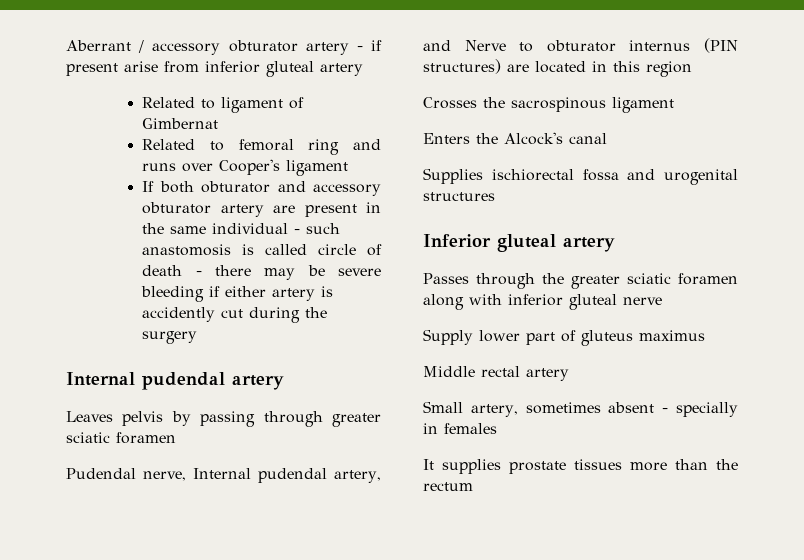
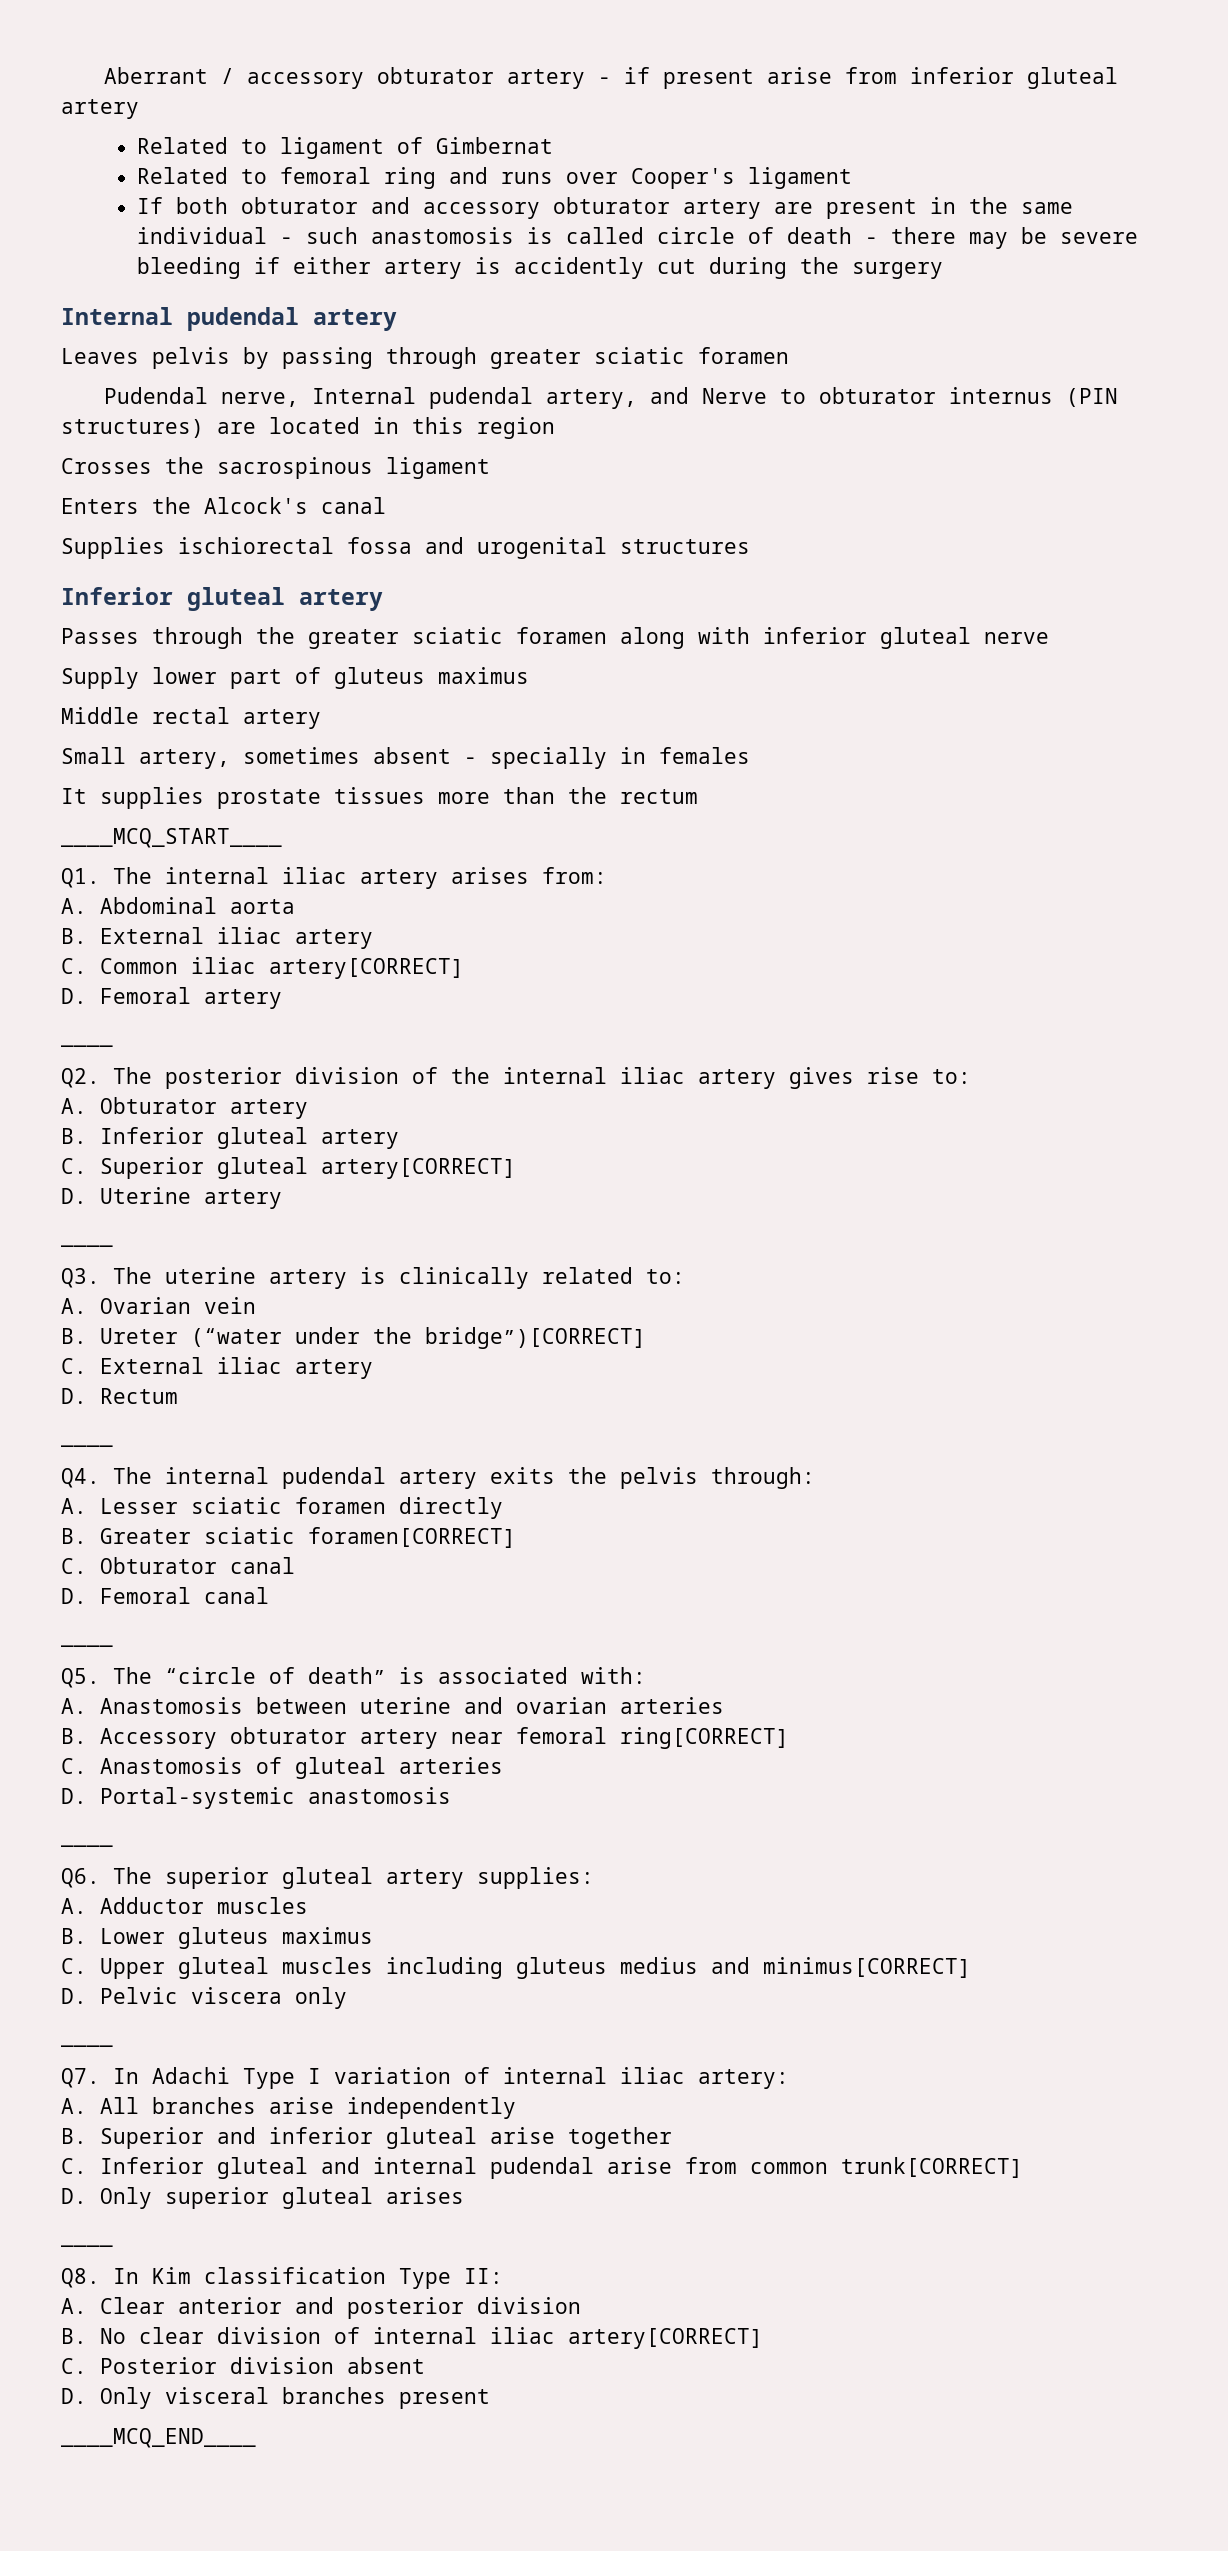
(473, 486) none -> [61,828,282,848] [61,867,607,889] [61,897,295,914] [61,927,373,949] [61,957,464,979] [61,987,282,1009] [61,1044,113,1047] [61,1067,971,1089] [61,1097,308,1119] [61,1127,399,1149] [61,1157,516,1179] [61,1187,282,1209] [61,1244,113,1247] [61,1267,685,1289] [61,1297,256,1314] [61,1327,646,1349] [61,1357,373,1379] [61,1388,178,1404] [61,1444,113,1447] [61,1467,815,1489] [61,1497,503,1519] [61,1527,516,1548] [61,1557,295,1574] [61,1587,269,1604] [61,1644,113,1647] [61,1667,646,1688] [61,1697,724,1714] [61,1727,789,1749] [61,1757,503,1779] [61,1787,451,1809] [61,1844,113,1847] [61,1867,594,1889] [61,1897,308,1914] [61,1927,373,1949] [61,1957,971,1979] [61,1987,347,2009] [61,2044,113,2047] [61,2067,789,2089] [61,2097,516,2119] [61,2127,672,2149] [61,2157,1023,2179] [61,2187,464,2209] [61,2244,113,2247] [61,2267,503,2289] [61,2297,581,2319] [61,2327,763,2349] [61,2357,425,2374] [61,2387,490,2409] [61,2428,256,2448] // ____MCQ_START____ // Q1. The internal iliac artery arises from: // A. Abdominal aorta // B. External iliac artery // C. Common iliac artery[CORRECT] // D. Femoral artery // ____ // Q2. The posterior division of the internal iliac artery gives rise to: // A. Obturator artery // B. Inferior gluteal artery // C. Superior gluteal artery[CORRECT] // D. Uterine artery // ____ // Q3. The uterine artery is clinically related to: // A. Ovarian vein // B. Ureter (“water under the bridge”)[CORRECT] // C. External iliac artery // D. Rectum // ____ // Q4. The internal pudendal artery exits the pelvis through: // A. Lesser sciatic foramen directly // B. Greater sciatic foramen[CORRECT] // C. Obturator canal // D. Femoral canal // ____ // Q5. The “circle of death” is associated with: // A. Anastomosis between uterine and ovarian arteries // B. Accessory obturator artery near femoral ring[CORRECT] // C. Anastomosis of gluteal arteries // D. Portal-systemic anastomosis // ____ // Q6. The superior gluteal artery supplies: // A. Adductor muscles // B. Lower gluteus maximus // C. Upper gluteal muscles including gluteus medius and minimus[CORRECT] // D. Pelvic viscera only // ____ // Q7. In Adachi Type I variation of internal iliac artery: // A. All branches arise independently // B. Superior and inferior gluteal arise together // C. Inferior gluteal and internal pudendal arise from common trunk[CORRECT] // D. Only superior gluteal arises // ____ // Q8. In Kim classification Type II: // A. Clear anterior and posterior division // B. No clear division of internal iliac artery[CORRECT] // C. Posterior division absent // D. Only visceral branches present // ____MCQ_END____

